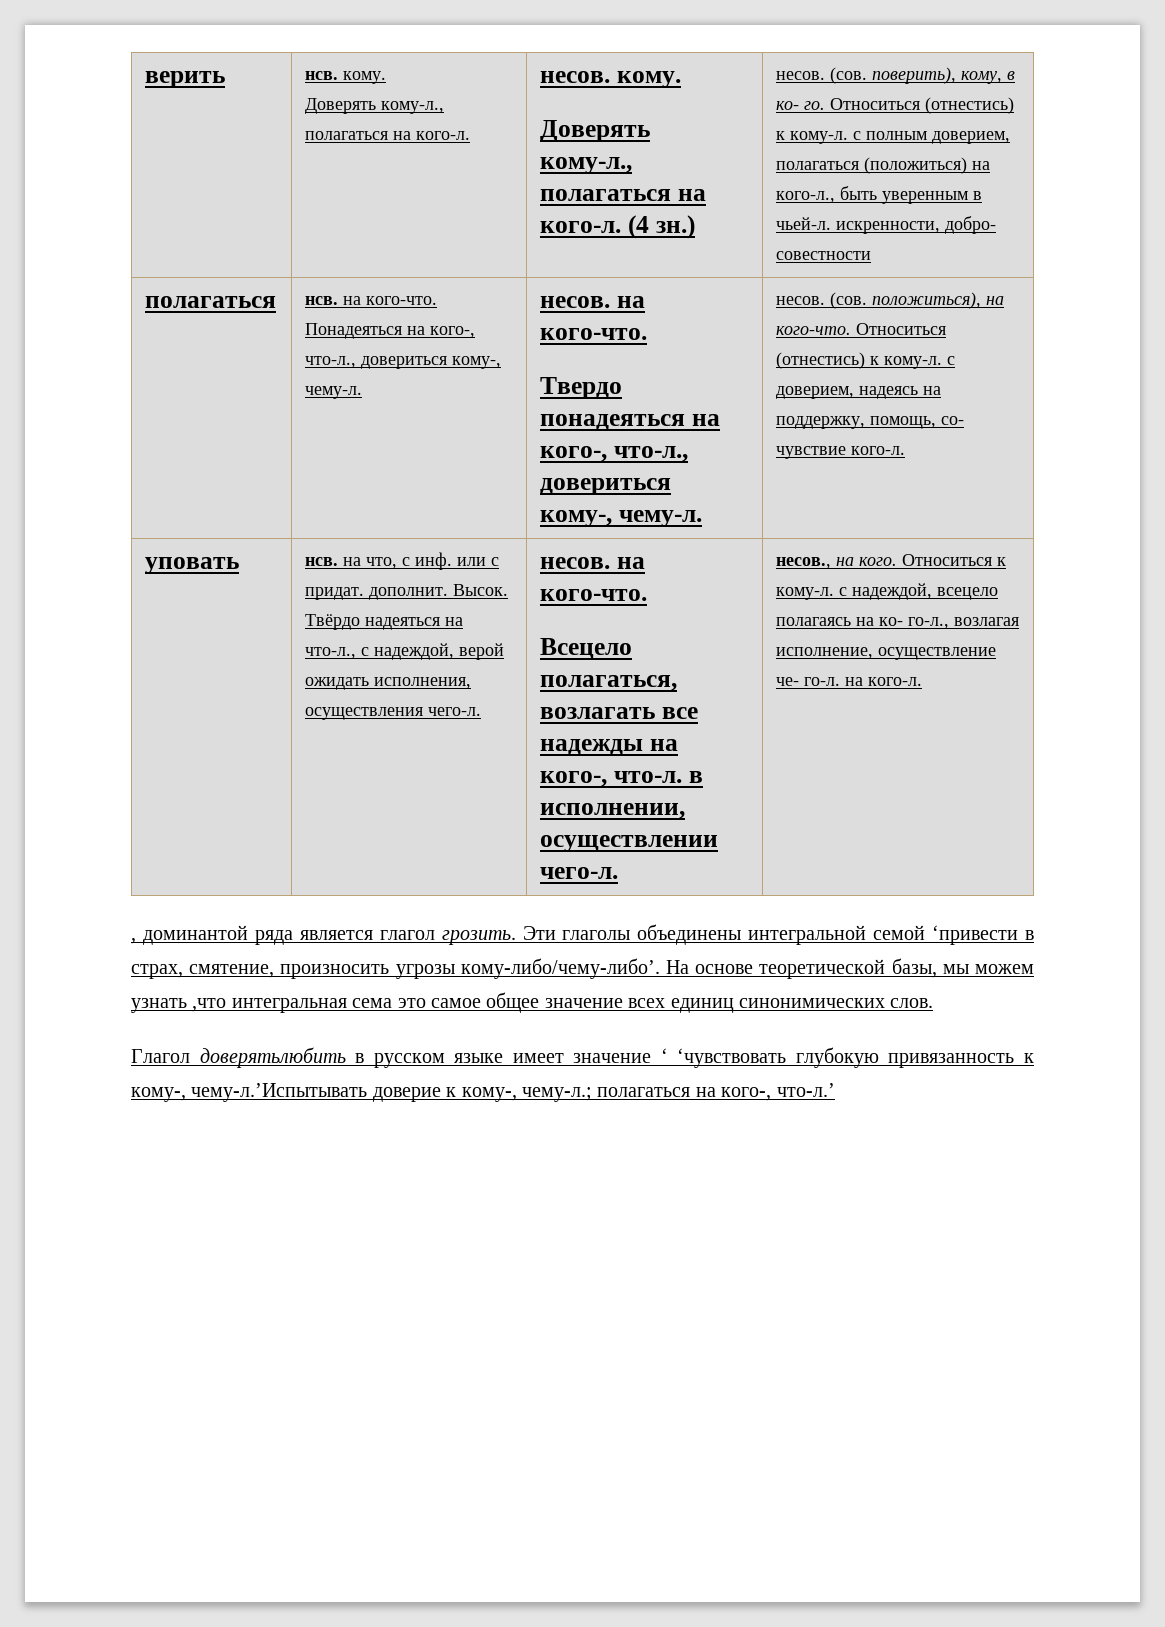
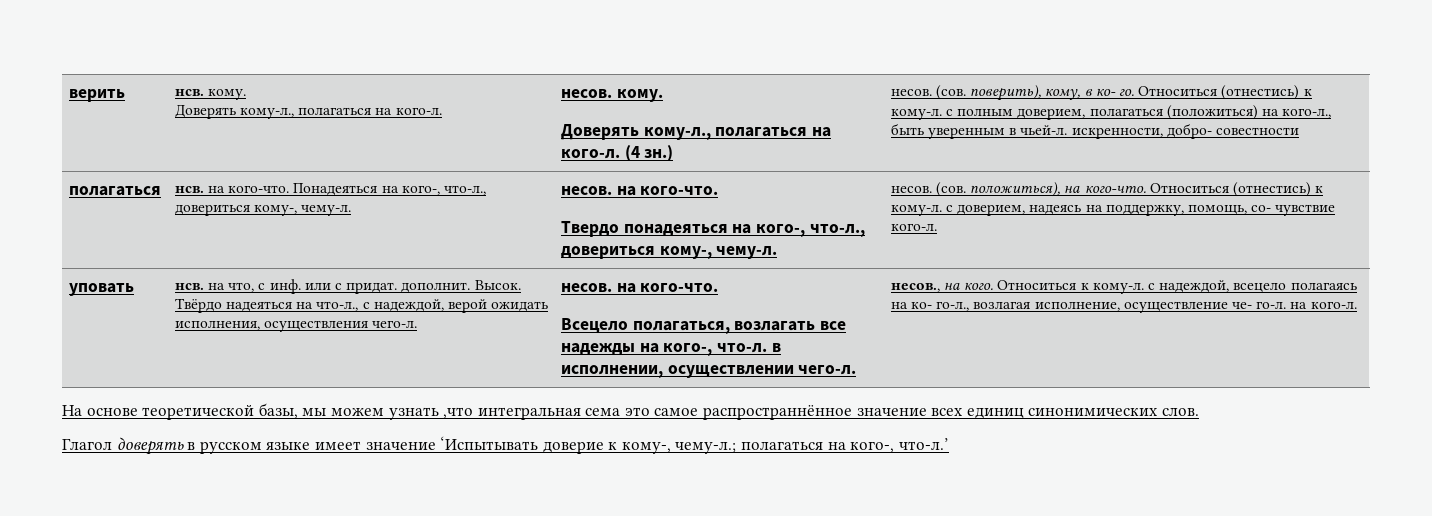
[131,924,1034,945] [131,958,660,979] , доминантой ряда является глагол грозить. Эти глаголы объединены интегральной семой ‘привести в страх, смятение, произносить угрозы кому-либо/чему-либо’. -> (1357, 305) none
[486,992,540,1013] общее -> [703,405,853,420] распространнённое
[199,1047,346,1068] доверятьлюбить -> [116,437,184,455] доверять
[660,1047,1034,1068] [131,1083,368,1102] ‘ ‘чувствовать глубокую привязанность к кому-, чему-л.’Испытывать -> [440,436,539,450] ‘Испытывать

